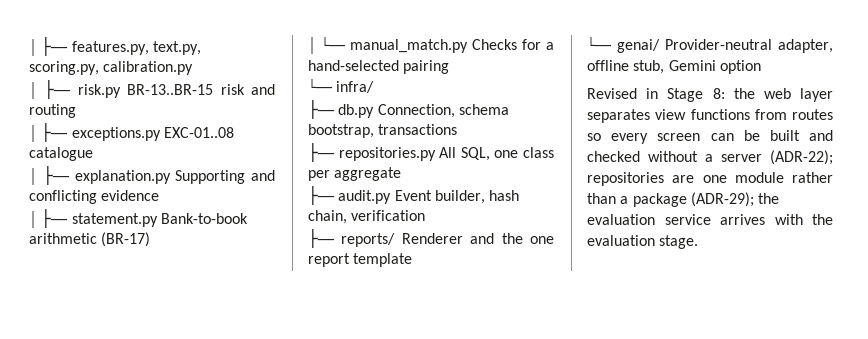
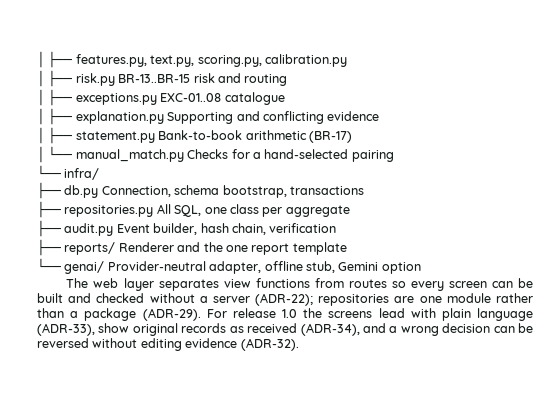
[587,88,755,102] Revised in Stage 8: the -> [66,278,89,288] The
[690,192,780,207] [587,214,833,225] [587,235,699,249] (ADR-29); the evaluation service arrives with the evaluation stage. -> [142,308,534,321] [37,323,533,336] [37,338,299,351] (ADR-29). For release 1.0 the screens lead with plain language (ADR-33), show original records as received (ADR-34), and a wrong decision can be reversed without editing evidence (ADR-32).

